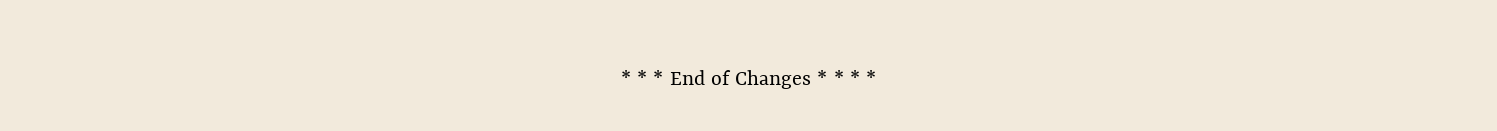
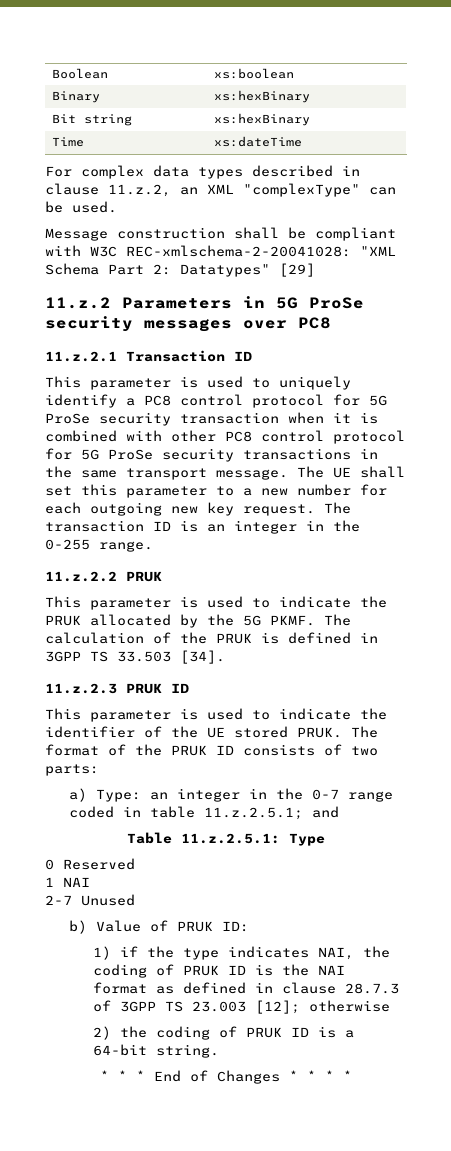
(621, 77) none -> [52,68,109,79] [214,68,295,79] [52,91,101,103] [214,90,311,103] [52,114,133,126] [214,113,311,126] [52,137,85,147] [214,136,303,147] [45,165,360,179] [45,183,396,197] [45,201,117,213] [45,227,396,241] [45,245,396,257] [45,263,315,277] [45,296,364,309] [45,316,331,332] [45,350,252,362] [45,376,351,390] [45,394,387,408] [45,412,378,426] [45,430,405,444] [45,448,378,462] [45,466,405,480] [45,484,387,498] [45,502,351,516] [45,520,360,534] [45,539,153,552] [45,571,162,582] [45,596,387,610] [45,614,351,628] [45,632,378,644] [45,650,225,664] [45,683,189,694] [45,708,387,722] [45,726,378,738] [45,744,378,756] [45,764,99,776] [68,788,393,802] [68,806,339,820] [127,832,325,846] [45,858,135,870] [45,877,90,887] [45,894,135,906] [68,920,249,934] [92,946,390,960] [92,964,345,978] [92,982,399,994] [92,1000,390,1014] [92,1026,354,1040] [92,1044,219,1058] Boolean | xs:boolean // Binary | xs:hexBinary // Bit string | xs:hexBinary // Time | xs:dateTime // For complex data types described in clause 11.z.2, an XML "complexType" can be used. // Message construction shall be compliant with W3C REC-xmlschema-2-20041028: "XML Schema Part 2: Datatypes" [29] // 11.z.2 Parameters in 5G ProSe security messages over PC8 // 11.z.2.1 Transaction ID // This parameter is used to uniquely identify a PC8 control protocol for 5G ProSe security transaction when it is combined with other PC8 control protocol for 5G ProSe security transactions in the same transport message. The UE shall set this parameter to a new number for each outgoing new key request. The transaction ID is an integer in the 0-255 range. // 11.z.2.2 PRUK // This parameter is used to indicate the PRUK allocated by the 5G PKMF. The calculation of the PRUK is defined in 3GPP TS 33.503 [34]. // 11.z.2.3 PRUK ID // This parameter is used to indicate the identifier of the UE stored PRUK. The format of the PRUK ID consists of two parts: // a) Type: an integer in the 0-7 range coded in table 11.z.2.5.1; and // Table 11.z.2.5.1: Type // 0 Reserved // 1 NAI // 2-7 Unused // b) Value of PRUK ID: // 1) if the type indicates NAI, the coding of PRUK ID is the NAI format as defined in clause 28.7.3 of 3GPP TS 23.003 [12]; otherwise // 2) the coding of PRUK ID is a 64-bit string. //

